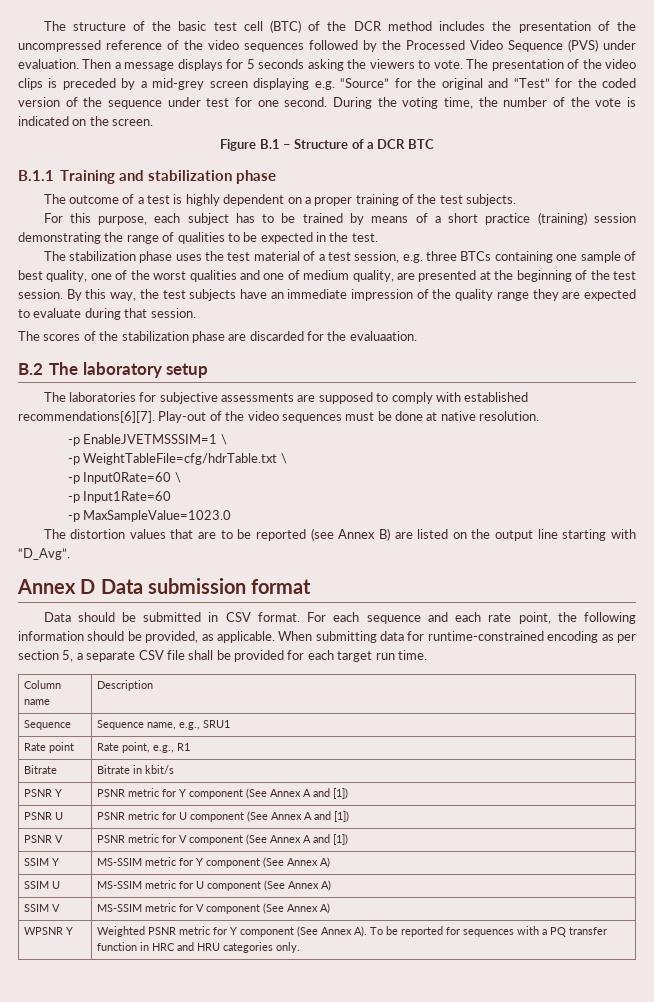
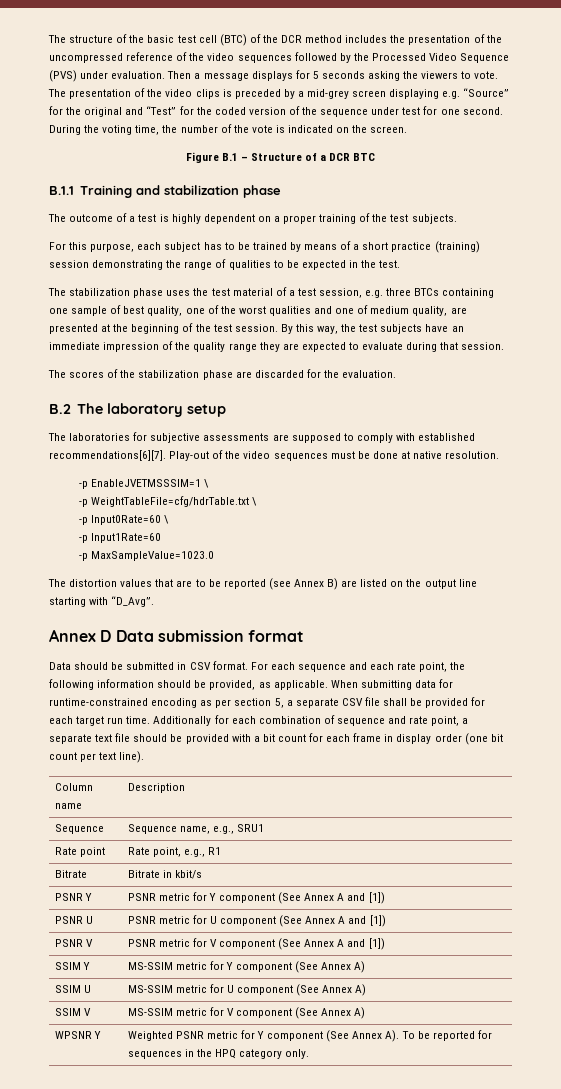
[349,331,417,341] evaluaation. -> [342,370,397,378] evaluation.
(427, 655) none -> [153,715,469,726] [49,733,503,745] [49,751,145,763] Additionally for each combination of sequence and rate point, a separate text file should be provided with a bit count for each frame in display order (one bit count per text line).
[517,926,608,937] [97,942,274,953] with a PQ transfer function in HRC and HRU categories -> [184,1049,282,1059] in the HPQ category

